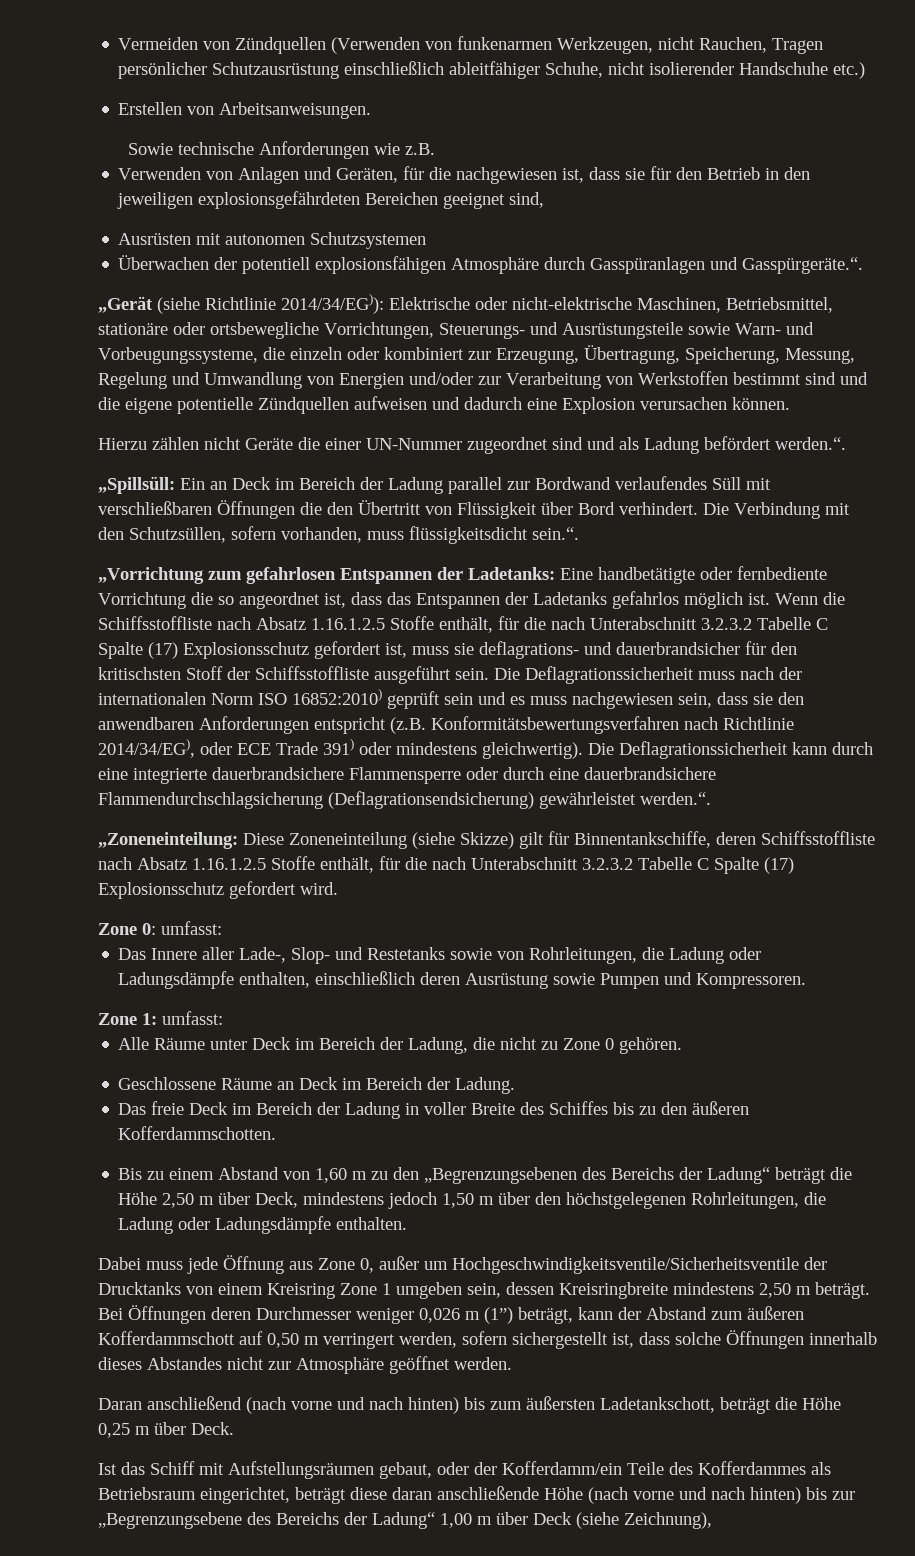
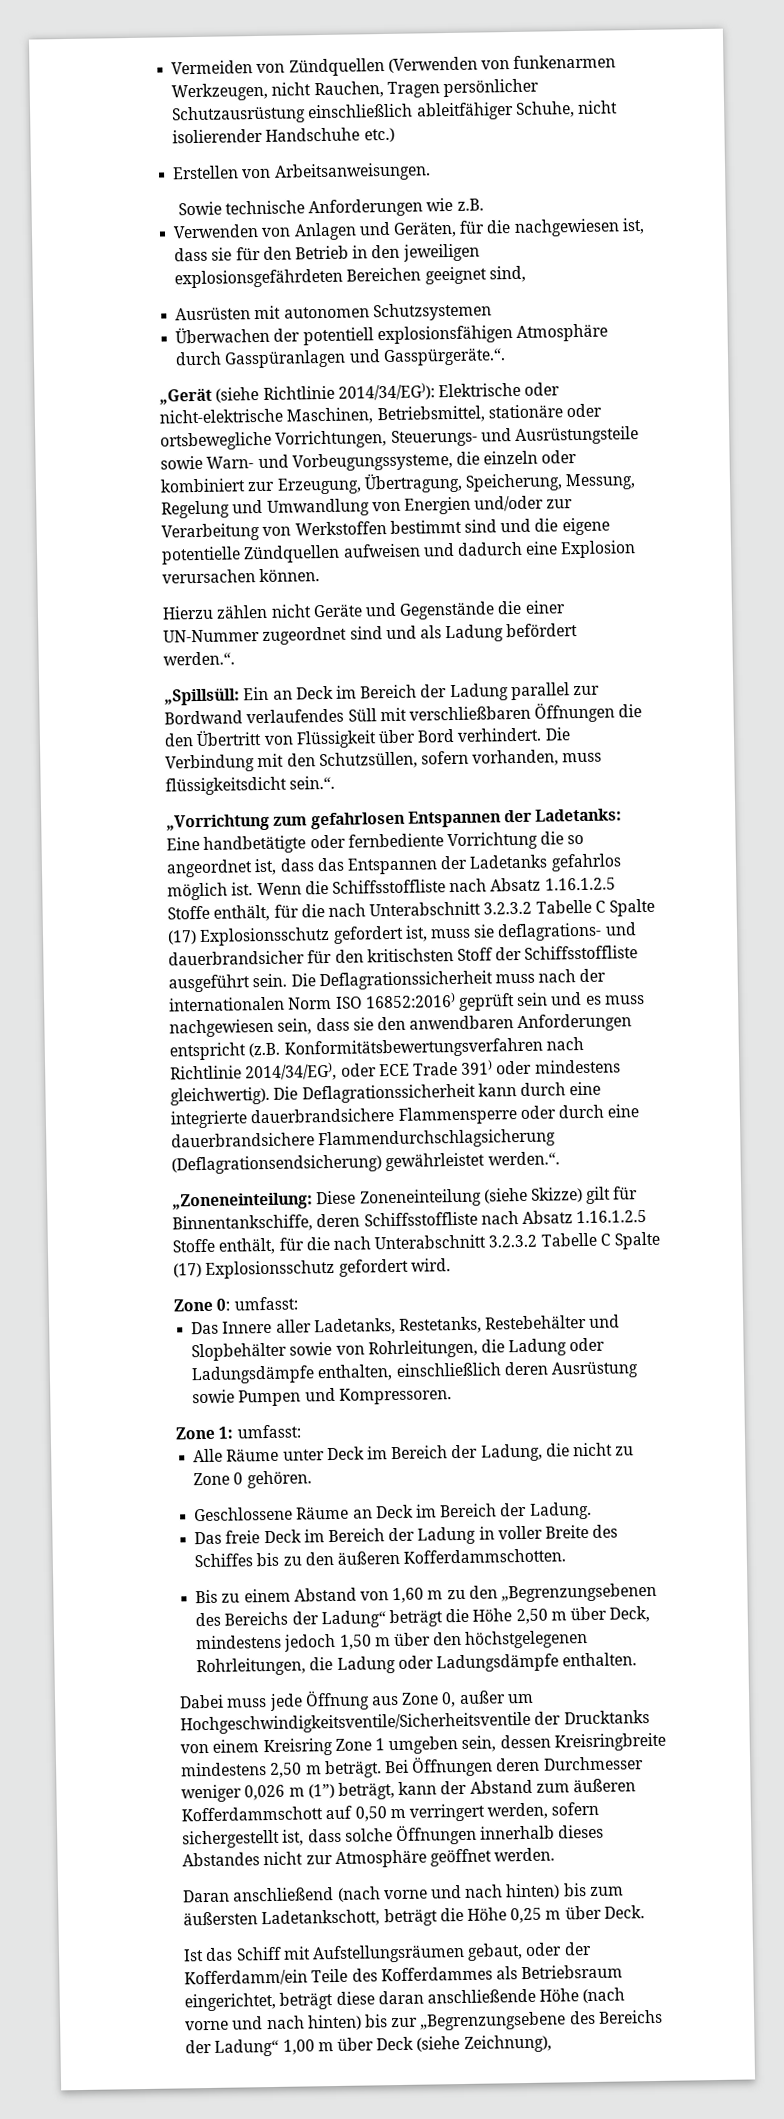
(293, 444) none -> [364,601,496,620] und Gegenstände
[291,688,382,705] 16852:2010) -> [364,992,456,1009] 16852:2016)
[239,947,446,964] Lade-, Slop- und Restetanks -> [313,1314,621,1336] [191,1342,288,1362] Ladetanks, Restetanks, Restebehälter und Slopbehälter

